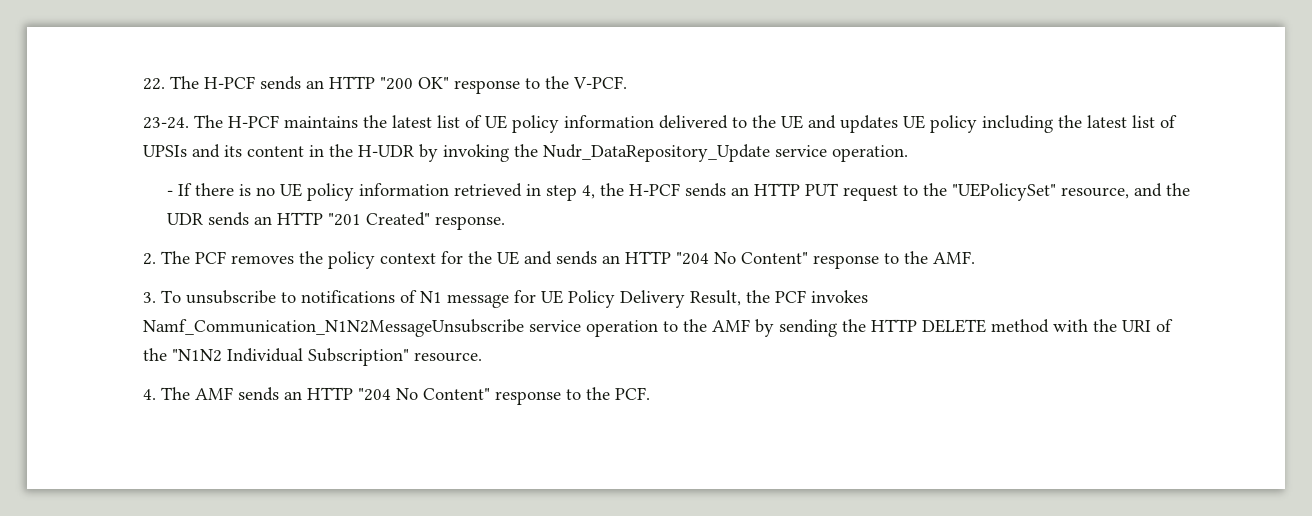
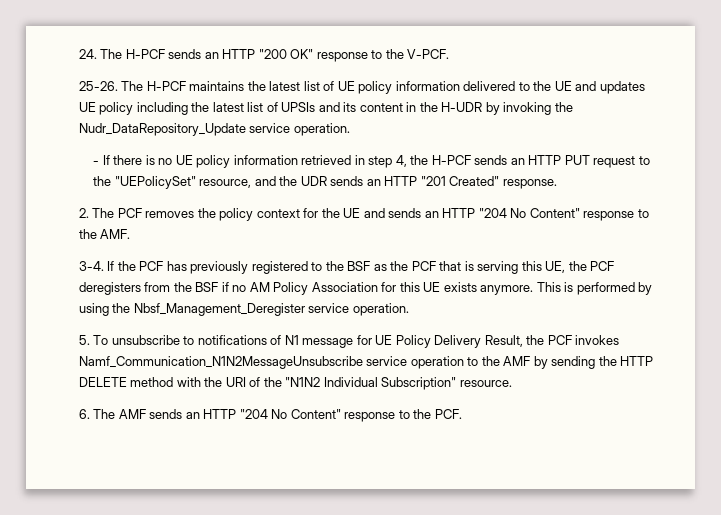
[142,78,165,90] 22. -> [78,49,97,59] 24.
[142,117,189,129] 23-24. -> [78,81,118,91] 25-26.
[142,292,156,303] 3. -> [78,261,615,274] [78,282,653,295] [78,303,409,316] [78,335,90,345] 3-4. If the PCF has previously registered to the BSF as the PCF that is serving this UE, the PCF deregisters from the BSF if no AM Policy Association for this UE exists anymore. This is performed by using the Nbsf_Management_Deregister service operation. // 5.
[142,389,156,400] 4. -> [78,409,90,419] 6.

